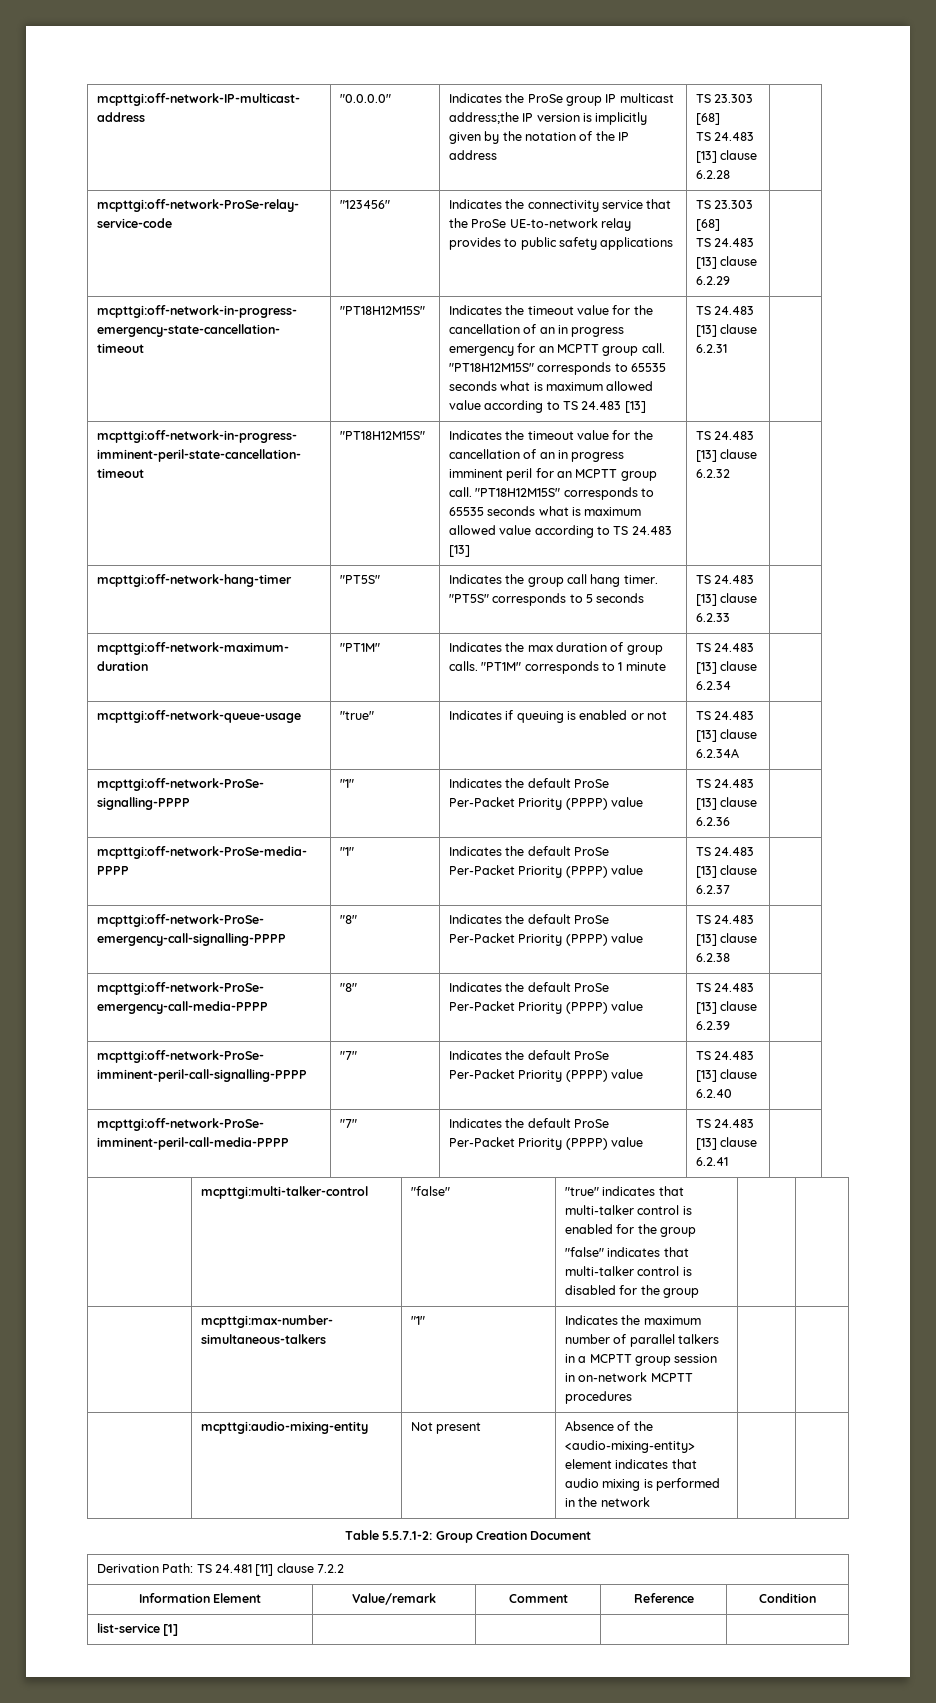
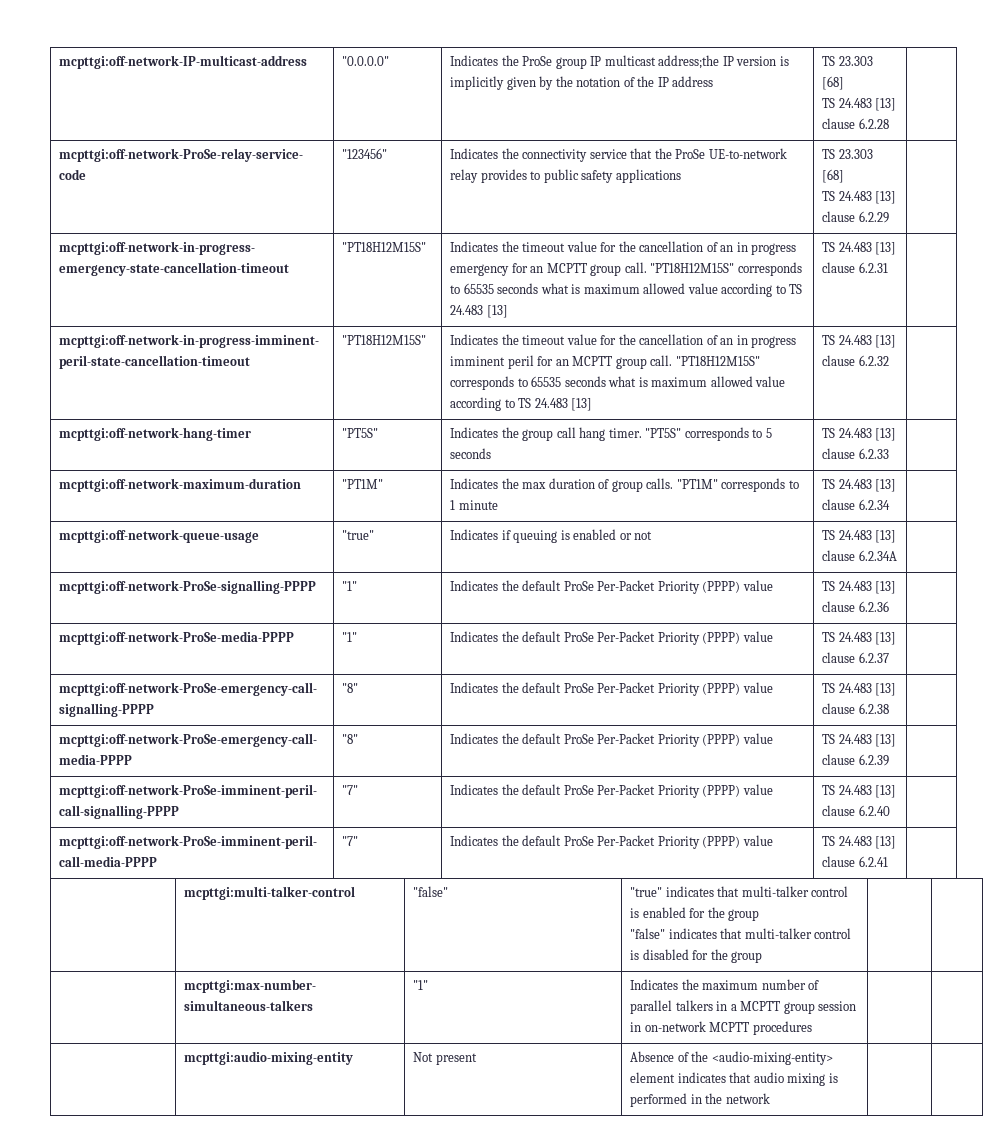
[344,1530,592,1543] [96,1563,345,1576] [138,1593,262,1603] [352,1593,436,1605] [508,1594,568,1603] [633,1593,694,1603] [759,1593,816,1603] [96,1623,179,1636] // Table 5.5.7.1-2: Group Creation Document // Derivation Path: TS 24.481 [11] clause 7.2.2 // Information Element | Value/remark | Comment | Reference | Condition // list-service [1] | | | | -> (770, 1098) none

